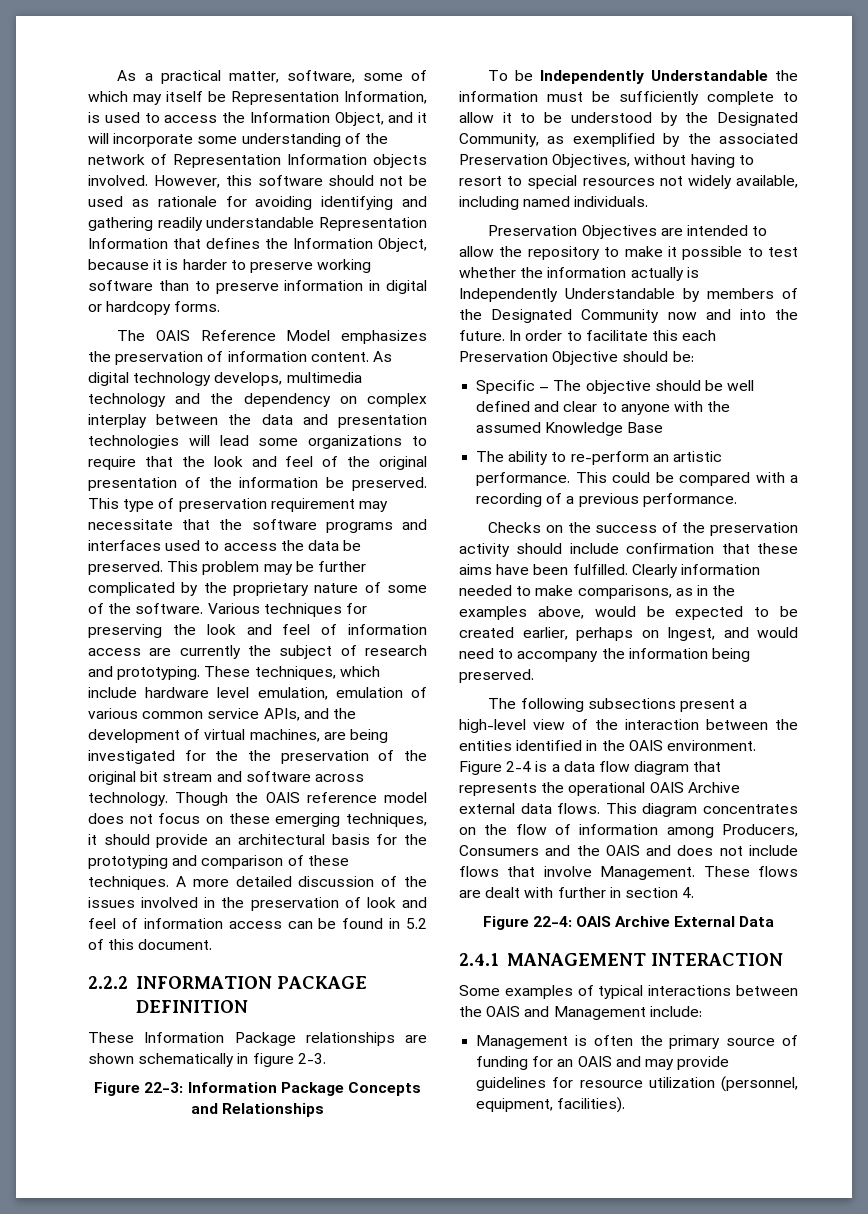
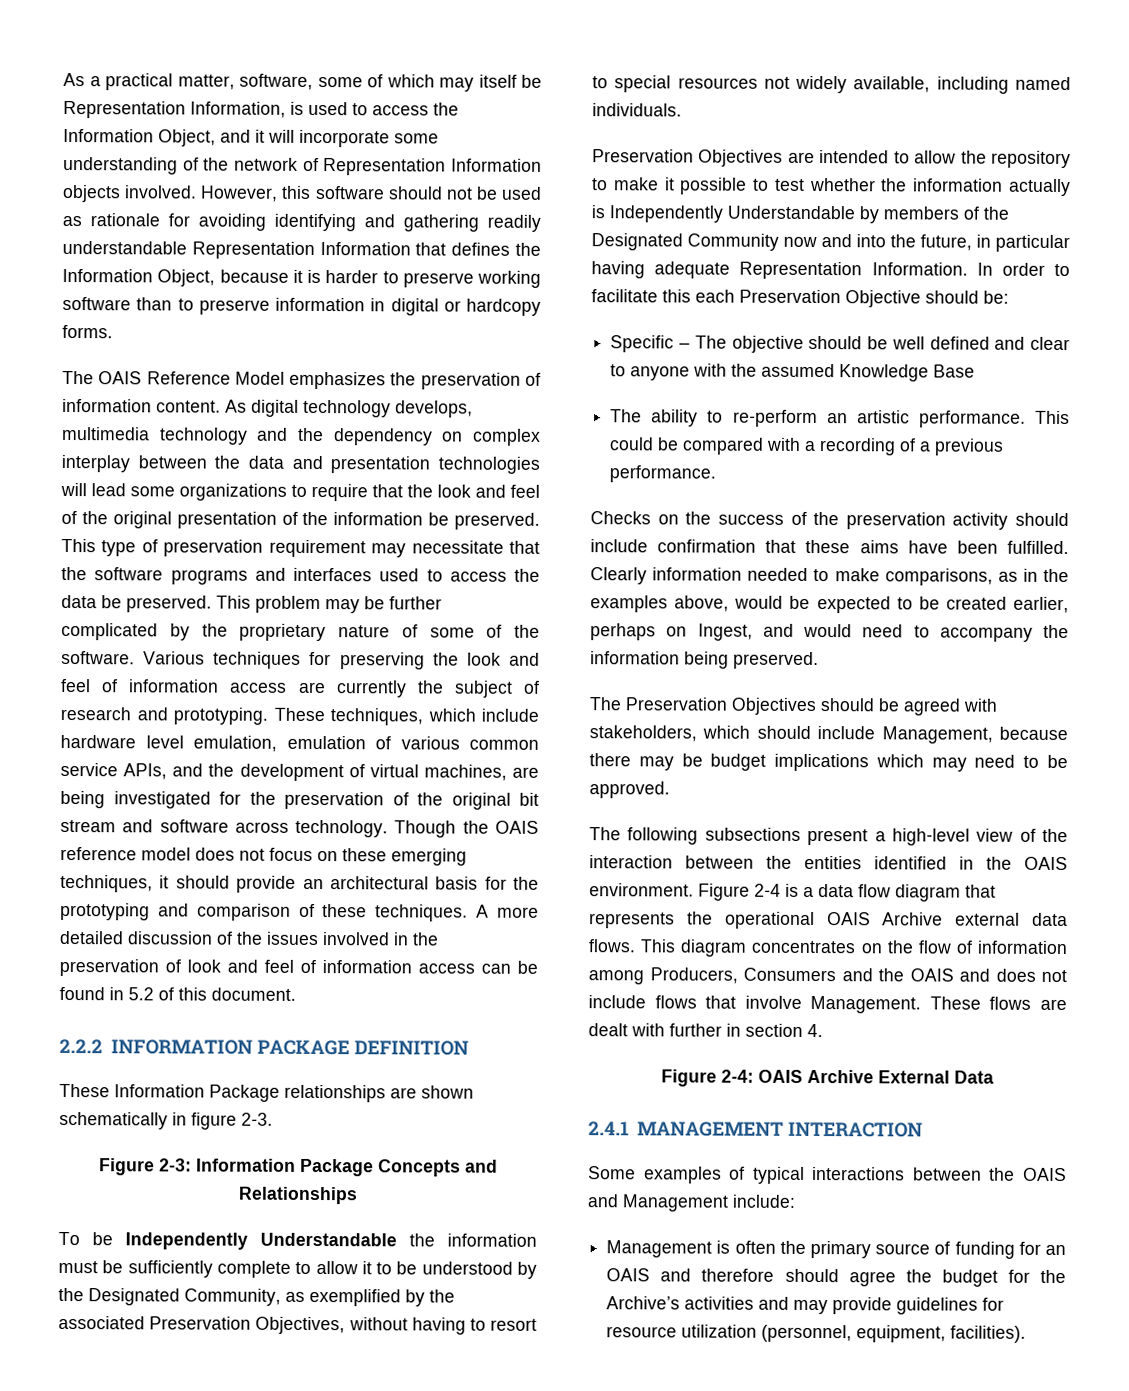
[247,750,271,761] the -> (276, 798) none
[144,1082,184,1093] 22-3: -> [159,1158,192,1172] 2-3:
[459,330,505,341] future. -> [920,234,1070,253] [591,261,968,280] future, in particular having adequate Representation Information.
(534, 676) none -> [589,697,997,716] [589,725,1068,744] [589,753,1068,772] [589,781,670,799] // The Preservation Objectives should be agreed with stakeholders, which should include Management, because there may be budget implications which may need to be approved.
[532,916,572,927] 22-4: -> [721,1069,754,1083] 2-4:
(641, 1061) none -> [701,1268,1066,1287] [606,1296,790,1310] therefore should agree the budget for the Archive’s activities and

